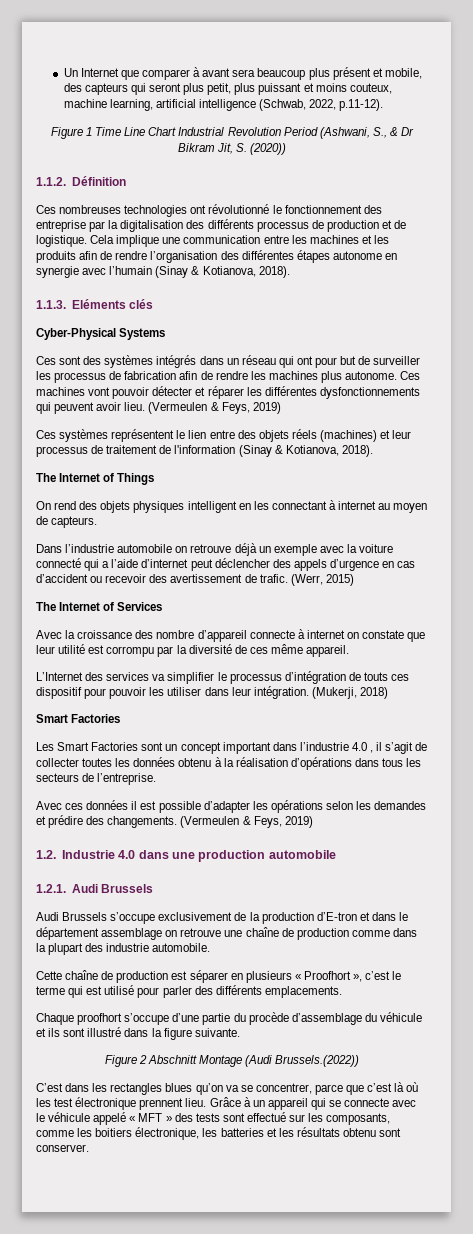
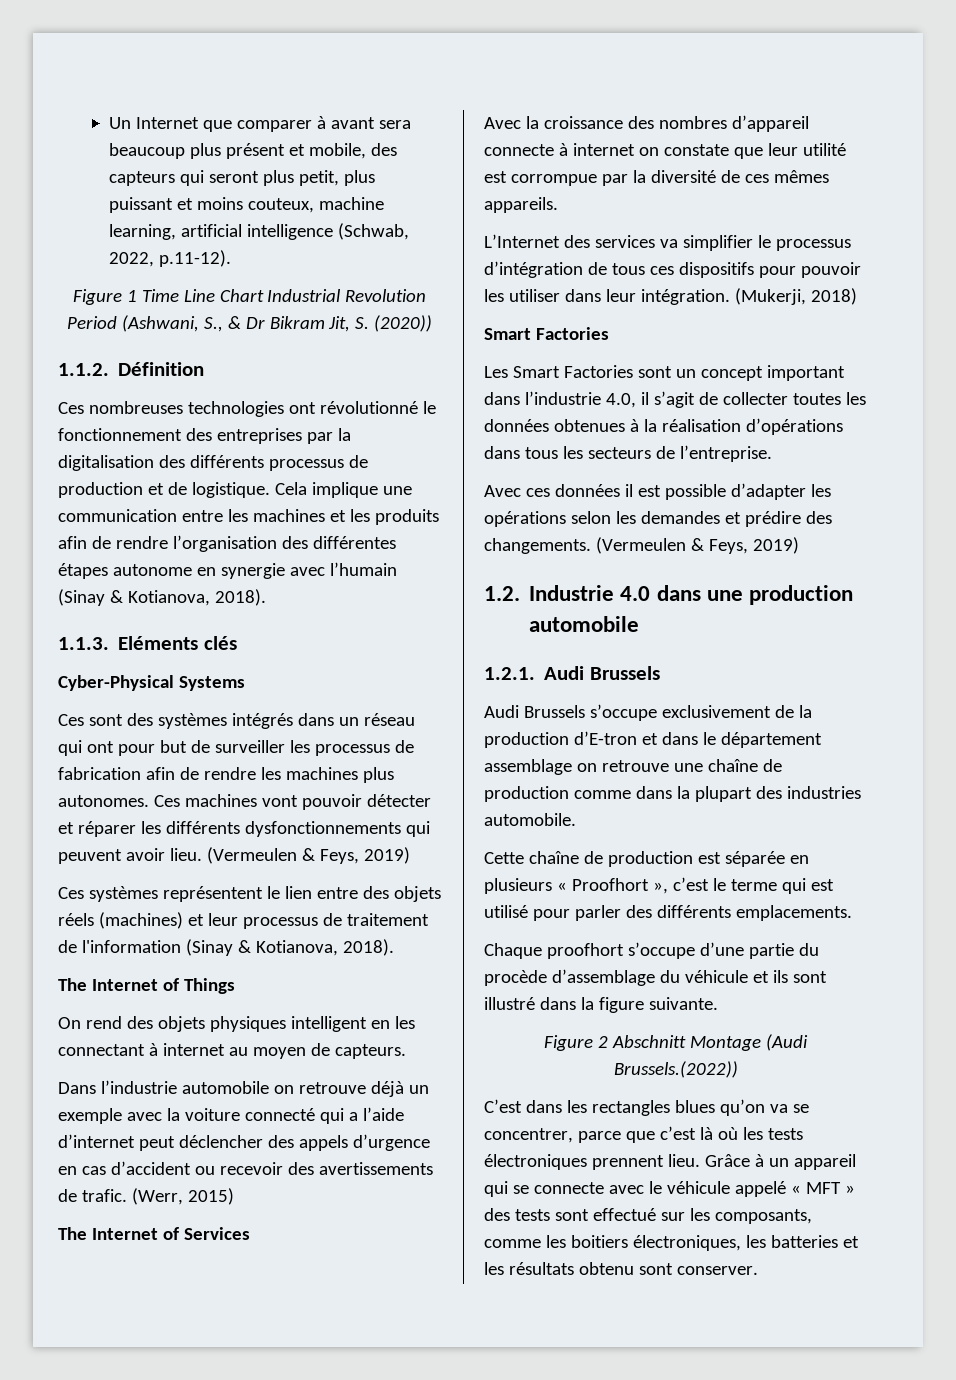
[36,220,86,232] entreprise -> [216,428,302,444] entreprises
[345,371,398,380] autonome. -> [58,795,149,807] autonomes.
[264,386,317,396] différentes -> [165,821,240,834] différents
[170,574,243,583] avertissement -> [318,1162,433,1175] avertissements
[156,630,195,639] nombre -> [658,116,727,129] nombres
[106,646,155,657] corrompu -> [510,174,597,186] corrompue
[270,644,350,657] même appareil. -> [773,170,829,183] [484,197,558,213] mêmes appareils.
[363,672,410,681] [36,687,82,699] touts ces dispositif -> [611,262,754,278] tous ces dispositifs
[351,742,374,753] 4.0 , -> [605,393,636,408] 4.0,
[178,758,212,767] obtenu -> [553,419,625,432] obtenues
[106,943,150,952] industrie -> [786,786,861,799] industries
[189,970,228,983] séparer -> [724,851,785,867] séparée
[54,1097,137,1110] test électronique -> [767,1128,803,1140] [484,1154,587,1170] tests électroniques
[135,1127,200,1140] électronique, -> [632,1235,741,1251] électroniques,

